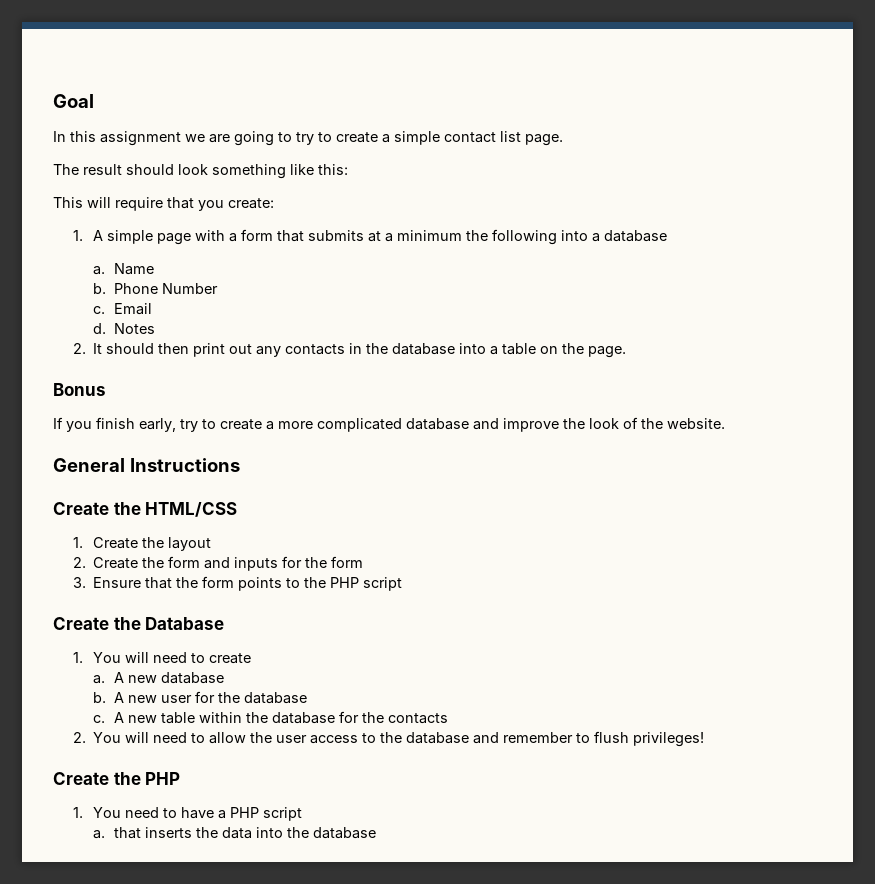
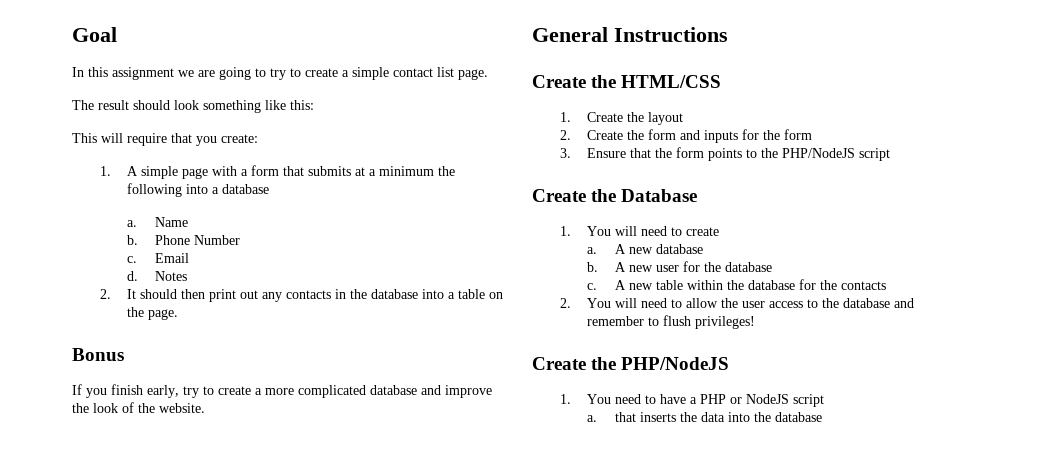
[330,577,360,588] PHP -> [782,148,856,158] PHP/NodeJS
[145,772,181,785] PHP -> [621,357,730,370] PHP/NodeJS
(260, 812) none -> [730,394,790,404] or NodeJS

